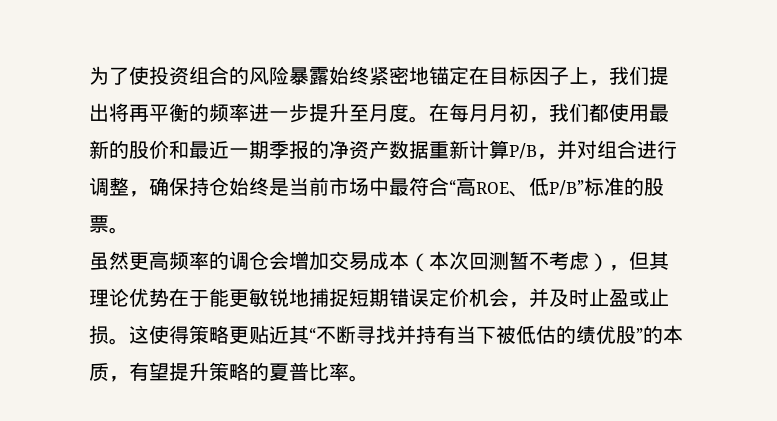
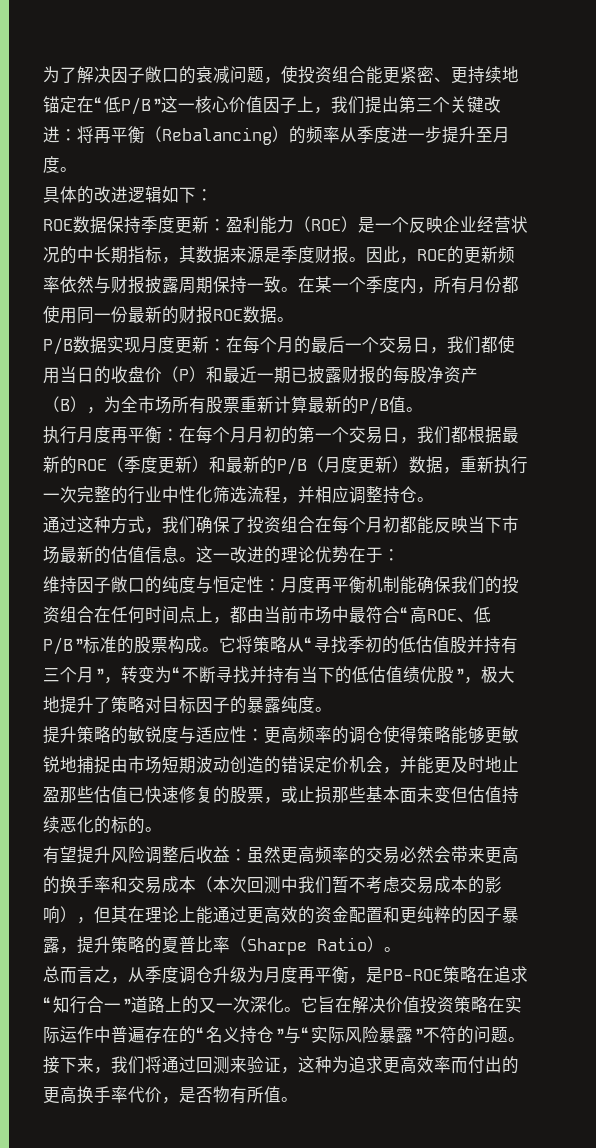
[129,66,669,86] [89,103,249,122] 使投资组合的风险暴露始终紧密地锚定在目标因子上，我们提出将再平衡的频率 -> [77,66,519,84] [43,96,501,115] [43,126,391,145] 解决因子敞口的衰减问题，使投资组合能更紧密、更持续地锚定在“低P/B”这一核心价值因子上，我们提出第三个关键改进：将再平衡（Rebalancing）的频率从季度
[429,103,669,123] [89,140,677,160] [89,177,289,197] 在每月月初，我们都使用最新的股价和最近一期季报的净资产数据重新计算P/B，并对组合进行调整，确保持仓始终是 -> [43,186,213,204] [43,216,528,234] [43,246,515,264] [43,276,519,294] [43,306,294,324] [43,336,515,355] [43,366,478,384] [43,396,423,415] [43,426,519,444] [43,456,528,475] [43,486,434,504] [43,516,519,534] [43,546,400,564] [43,576,519,594] [43,606,264,624] // 具体的改进逻辑如下： // ROE数据保持季度更新：盈利能力（ROE）是一个反映企业经营状况的中长期指标，其数据来源是季度财报。因此，ROE的更新频率依然与财报披露周期保持一致。在某一个季度内，所有月份都使用同一份最新的财报ROE数据。 // P/B数据实现月度更新：在每个月的最后一个交易日，我们都使用当日的收盘价（P）和最近一期已披露财报的每股净资产（B），为全市场所有股票重新计算最新的P/B值。 // 执行月度再平衡：在每个月月初的第一个交易日，我们都根据最新的ROE（季度更新）和最新的P/B（月度更新）数据，重新执行一次完整的行业中性化筛选流程，并相应调整持仓。 // 通过这种方式，我们确保了投资组合在每个月初都能反映当下市场最新的估值信息。这一改进的理论优势在于： // 维持因子敞口的纯度与恒定性：月度再平衡机制能确保我们的投资组合在任何时间点上，都由
[109,227,129,234] [89,251,669,272] [89,288,669,308] [89,325,309,345] 。 // 虽然更高频率的调仓会增加交易成本（本次回测暂不考虑），但其理论优势在于能更敏锐地捕捉短期错误定价机会，并及时止盈或止损。这使得策略更贴近其 -> [168,636,518,654] [43,666,172,684] 构成。它将策略从“寻找季初的低估值股并持有三个月”，转变为
[496,325,576,344] 被低估的 -> [335,666,403,684] 的低估值
[643,325,683,344] [89,362,349,382] 的本质，有望提升策略的夏普比率 -> [464,666,515,684] [43,696,332,714] [43,726,519,744] [43,756,519,774] [43,786,519,804] [43,816,162,834] [43,846,519,864] [43,876,502,894] [43,906,519,924] [43,936,401,955] [43,966,528,984] [43,996,522,1014] [43,1026,525,1044] [43,1056,519,1074] [43,1086,281,1104] ，极大地提升了策略对目标因子的暴露纯度。 // 提升策略的敏锐度与适应性：更高频率的调仓使得策略能够更敏锐地捕捉由市场短期波动创造的错误定价机会，并能更及时地止盈那些估值已快速修复的股票，或止损那些基本面未变但估值持续恶化的标的。 // 有望提升风险调整后收益：虽然更高频率的交易必然会带来更高的换手率和交易成本（本次回测中我们暂不考虑交易成本的影响），但其在理论上能通过更高效的资金配置和更纯粹的因子暴露，提升策略的夏普比率（Sharpe Ratio）。 // 总而言之，从季度调仓升级为月度再平衡，是PB-ROE策略在追求“知行合一”道路上的又一次深化。它旨在解决价值投资策略在实际运作中普遍存在的“名义持仓”与“实际风险暴露”不符的问题。接下来，我们将通过回测来验证，这种为追求更高效率而付出的更高换手率代价，是否物有所值

